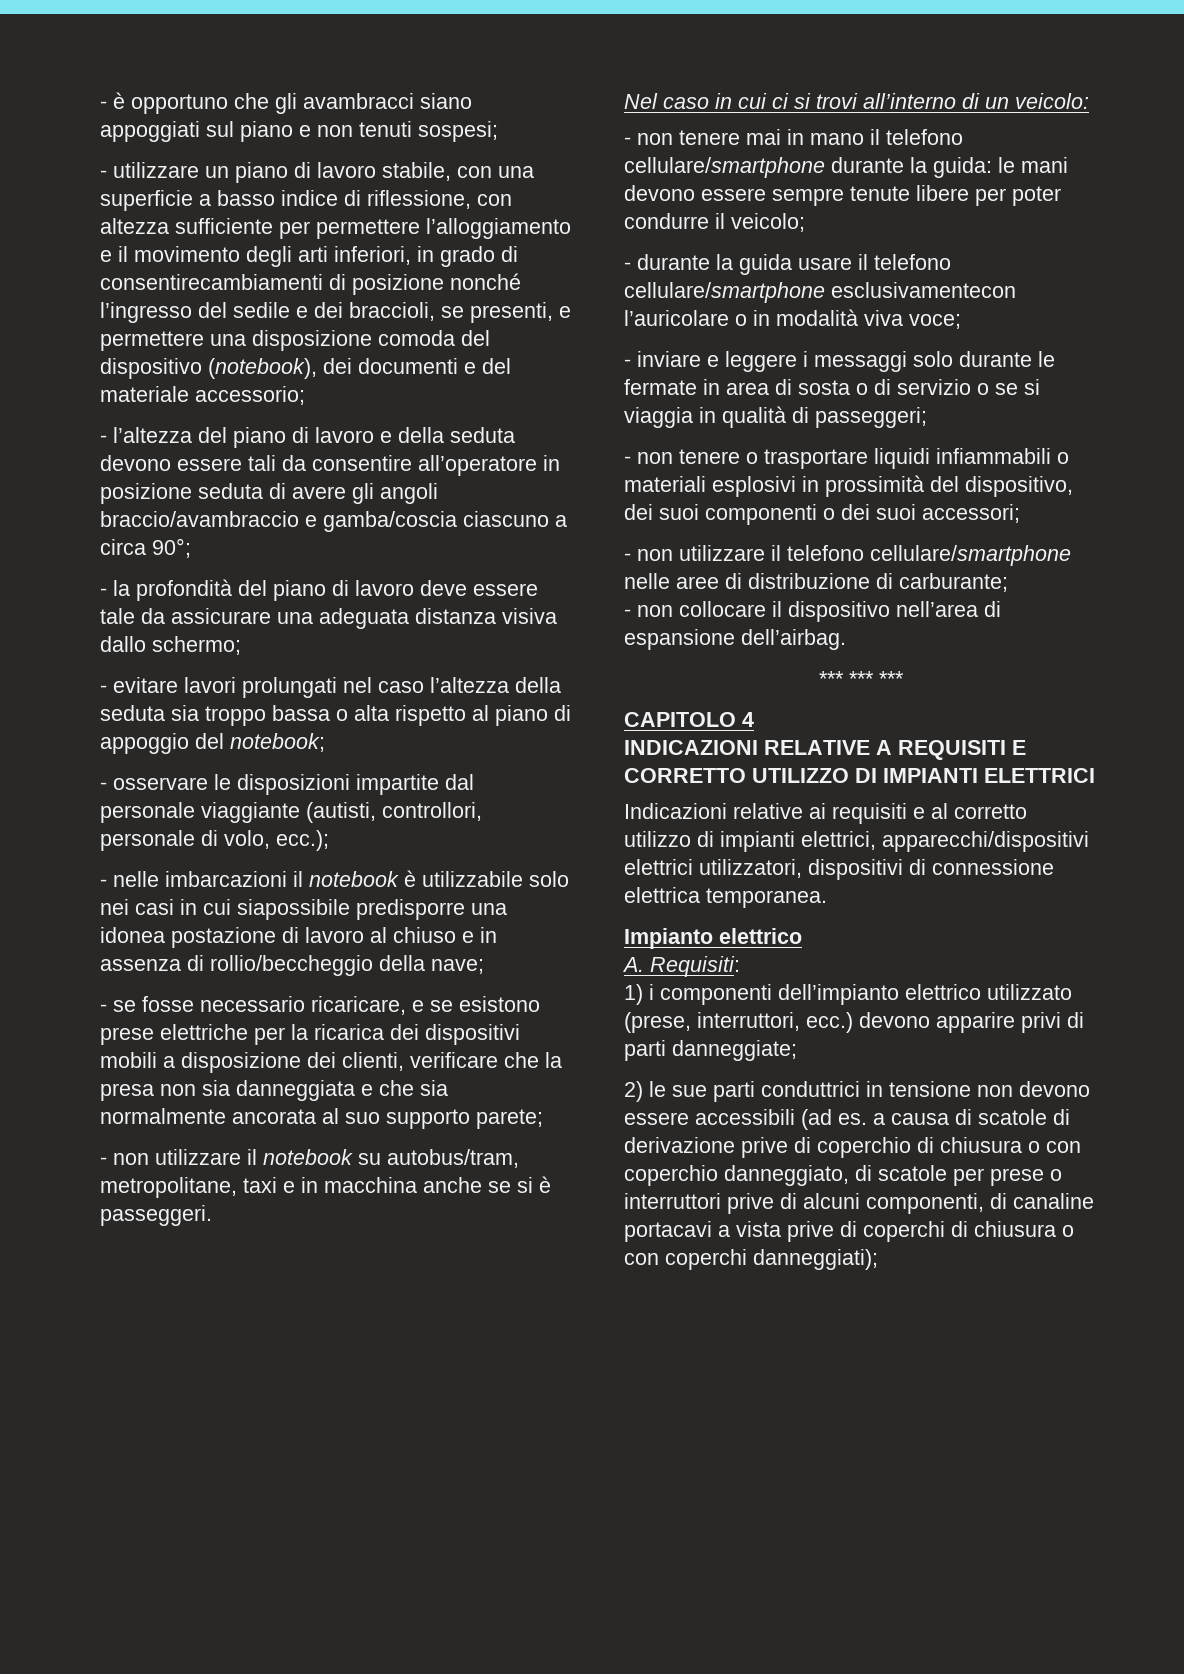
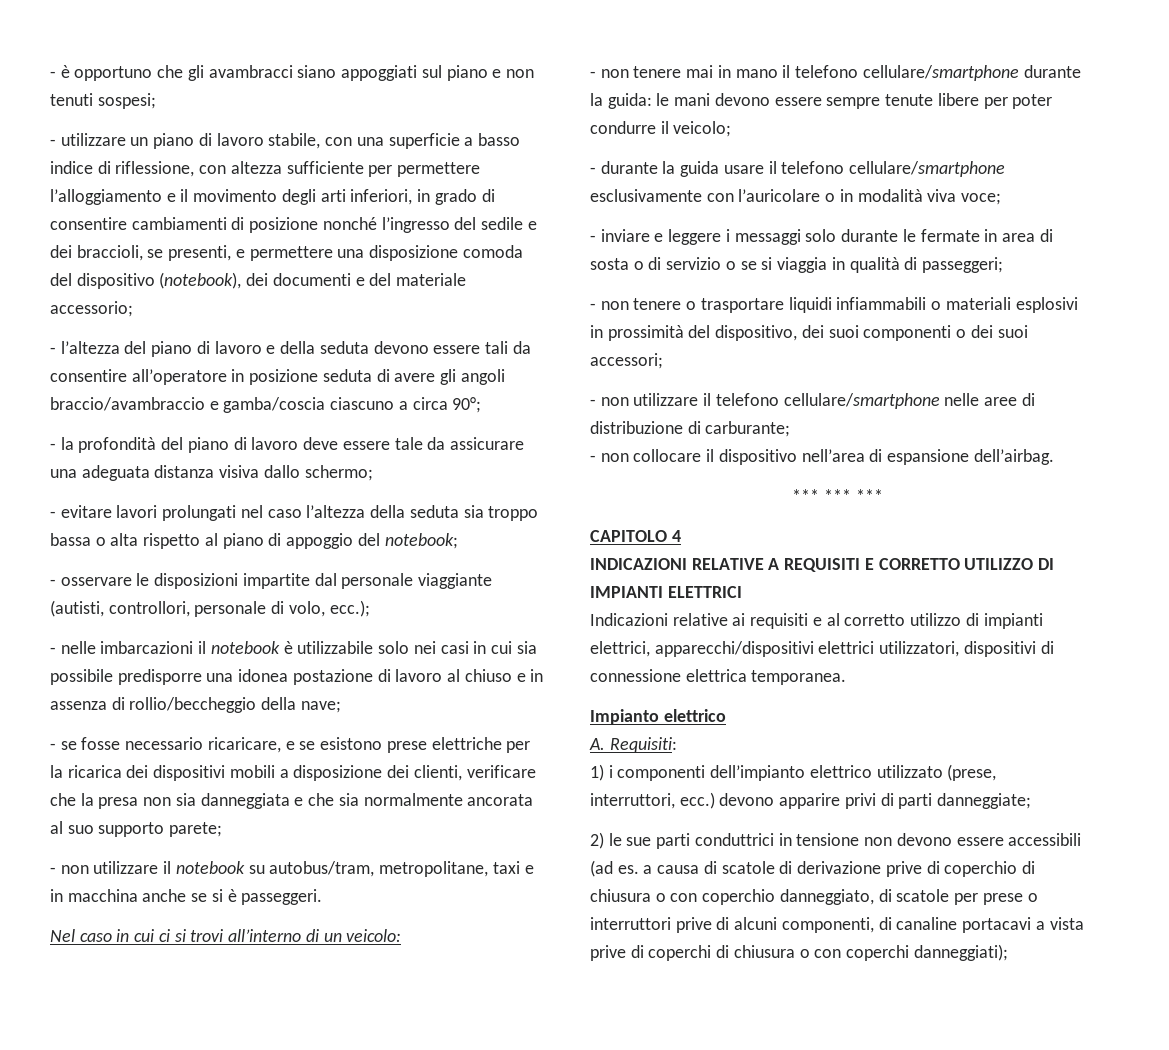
[100,274,323,290] consentirecambiamenti -> [50,217,227,230] consentire cambiamenti
[237,899,350,920] siapossibile -> [516,641,537,654] [50,669,113,685] sia possibile
[831,282,1016,298] esclusivamentecon -> [590,189,734,202] esclusivamente con

